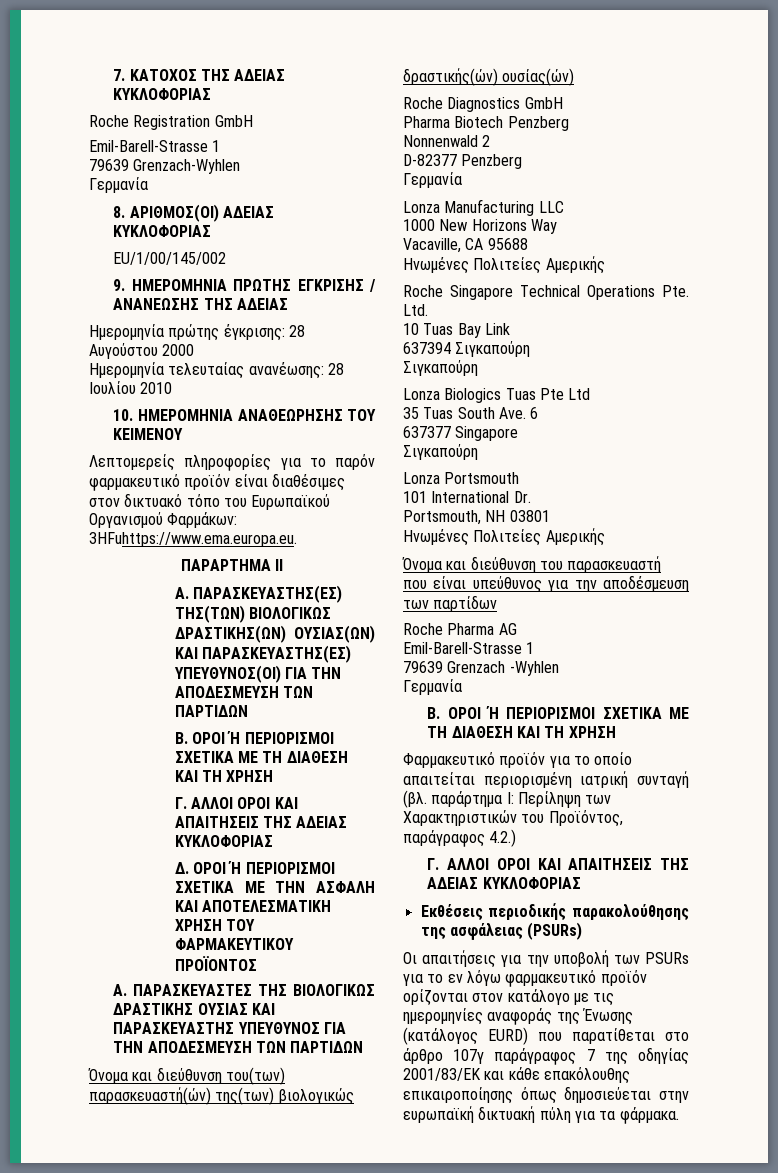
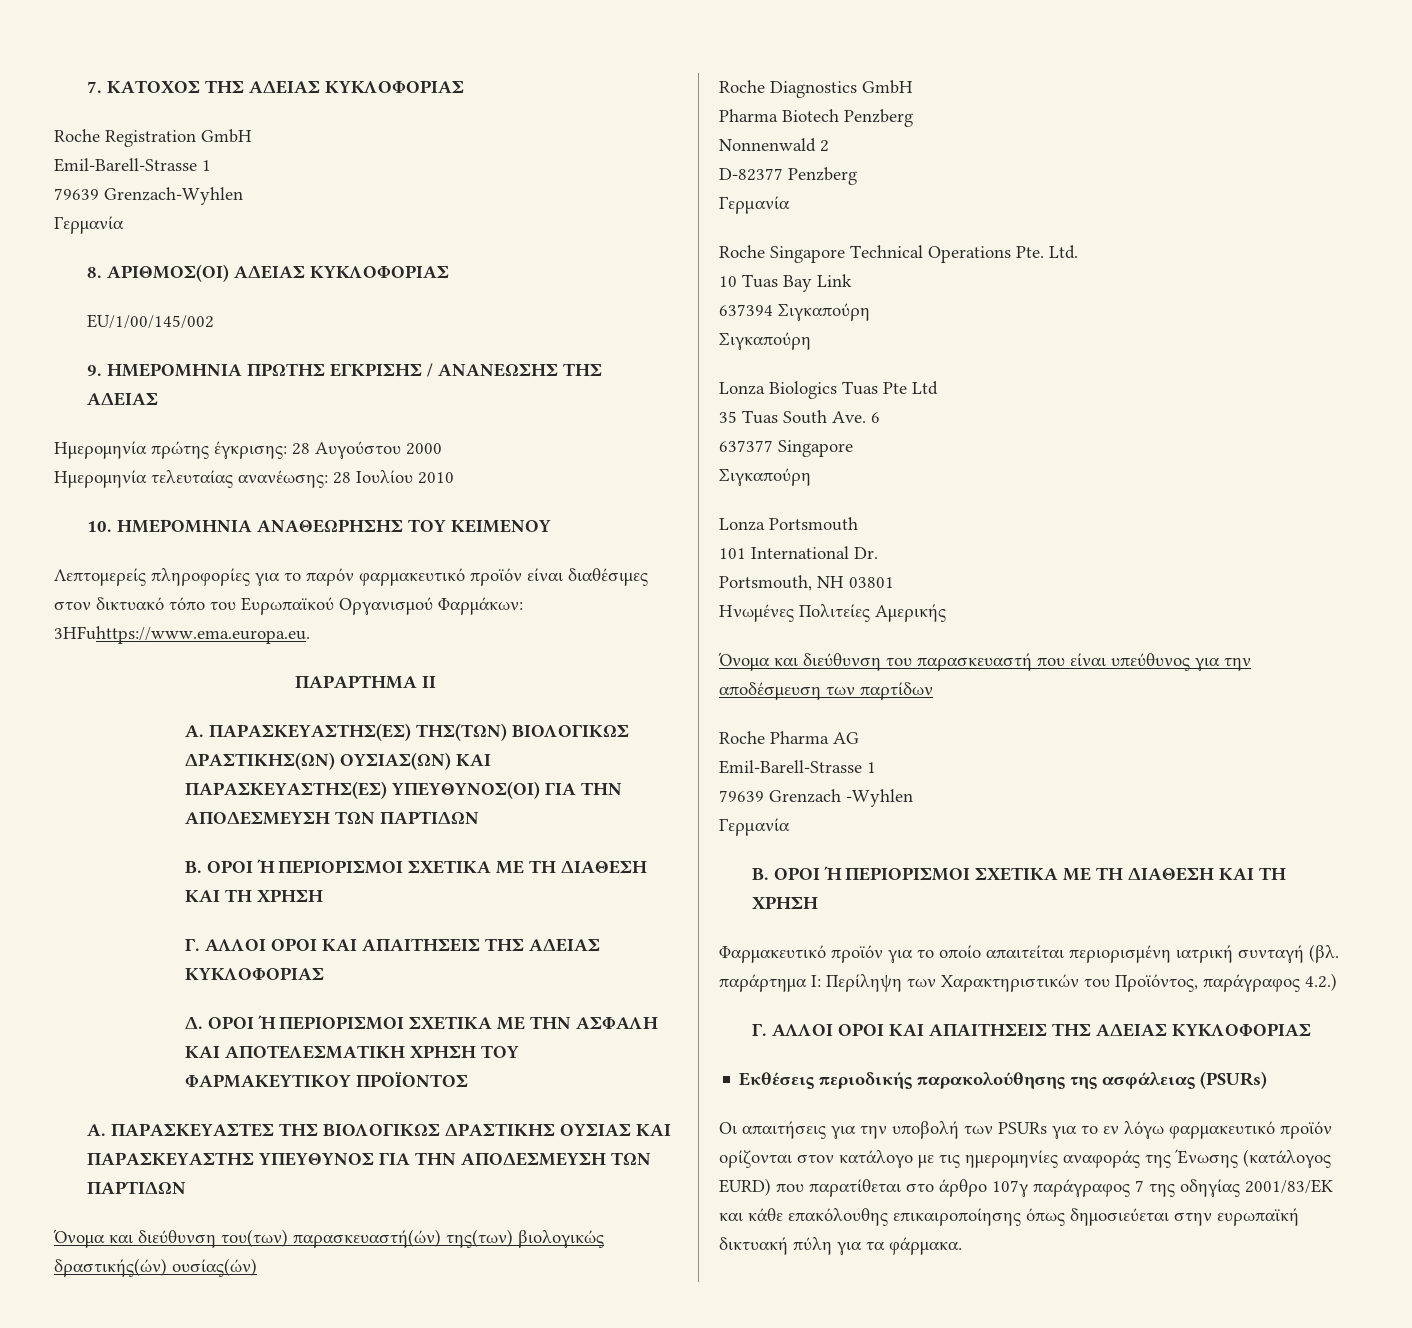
[403,199,564,216] [403,219,557,234] [403,238,528,253] [403,256,605,274] // Lonza Manufacturing LLC // 1000 New Horizons Way // Vacaville, CA 95688 // Hνωμένες Πολιτείες Αμερικής -> (790, 205) none

